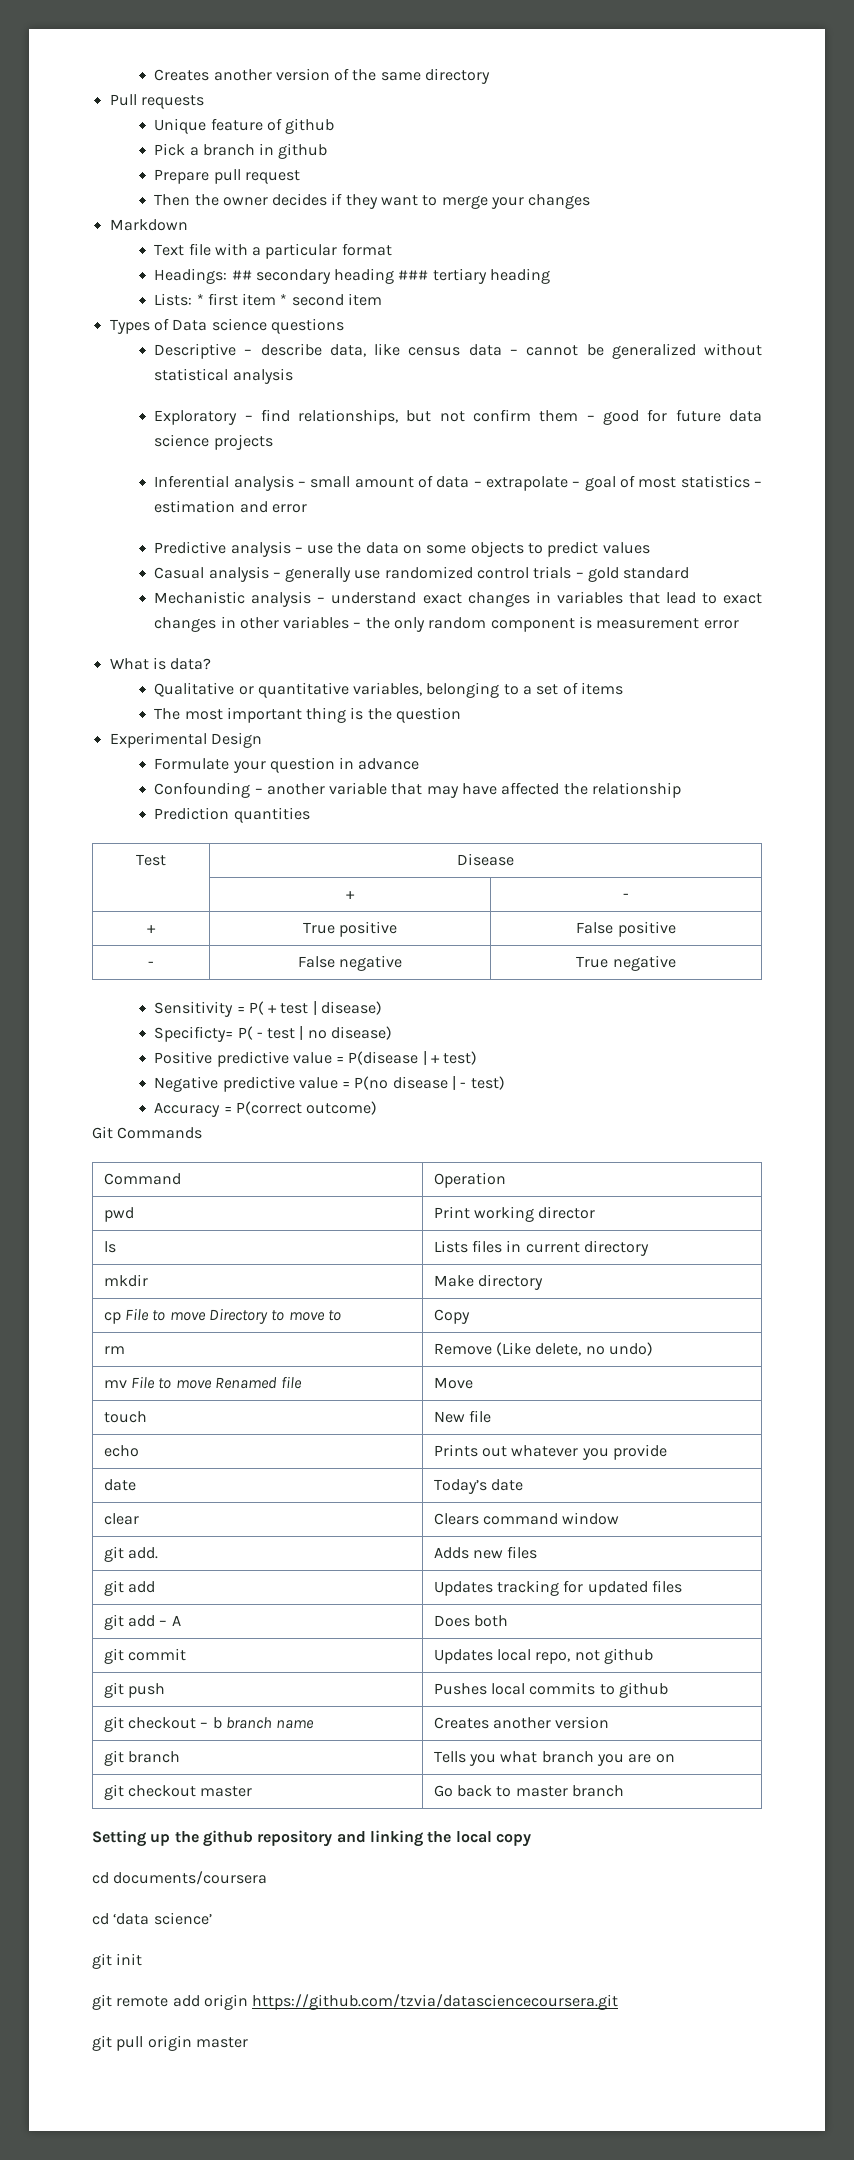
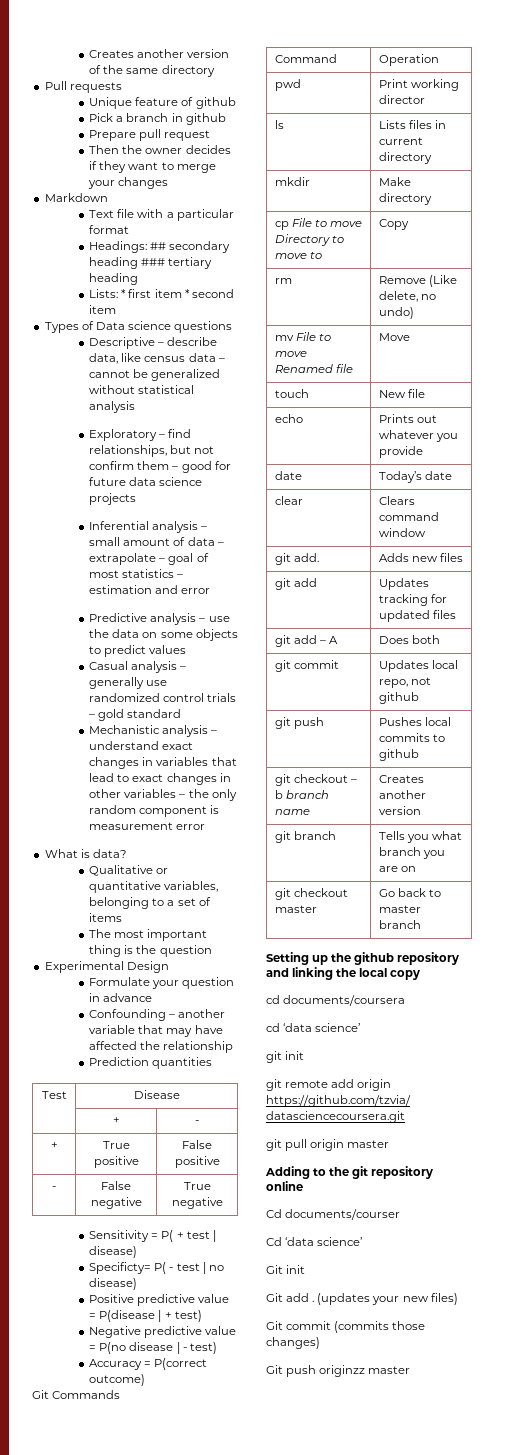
(248, 2042) none -> [265,1166,434,1179] [266,1181,303,1191] [266,1209,401,1220] [266,1237,363,1246] [266,1265,306,1274] [266,1293,458,1305] [266,1321,426,1333] [266,1337,320,1349] [266,1365,411,1377] // Adding to the git repository online // Cd documents/courser // Cd ‘data science’ // Git init // Git add . (updates your new files) // Git commit (commits those changes) // Git push originzz master

